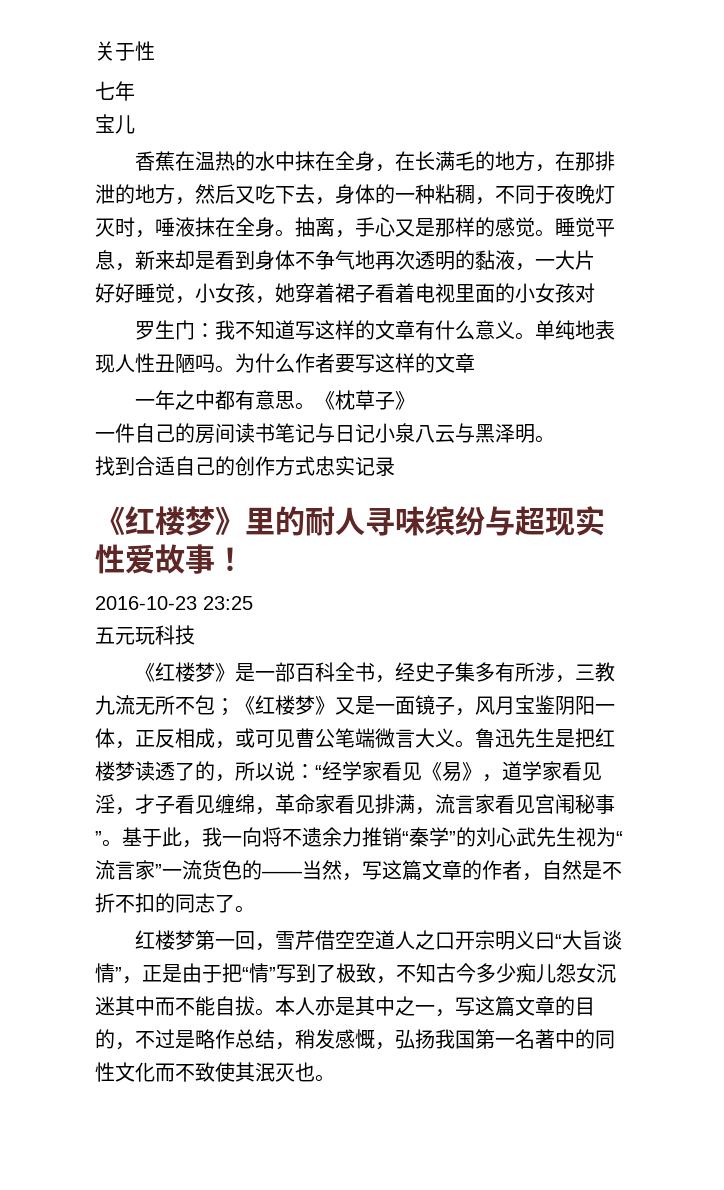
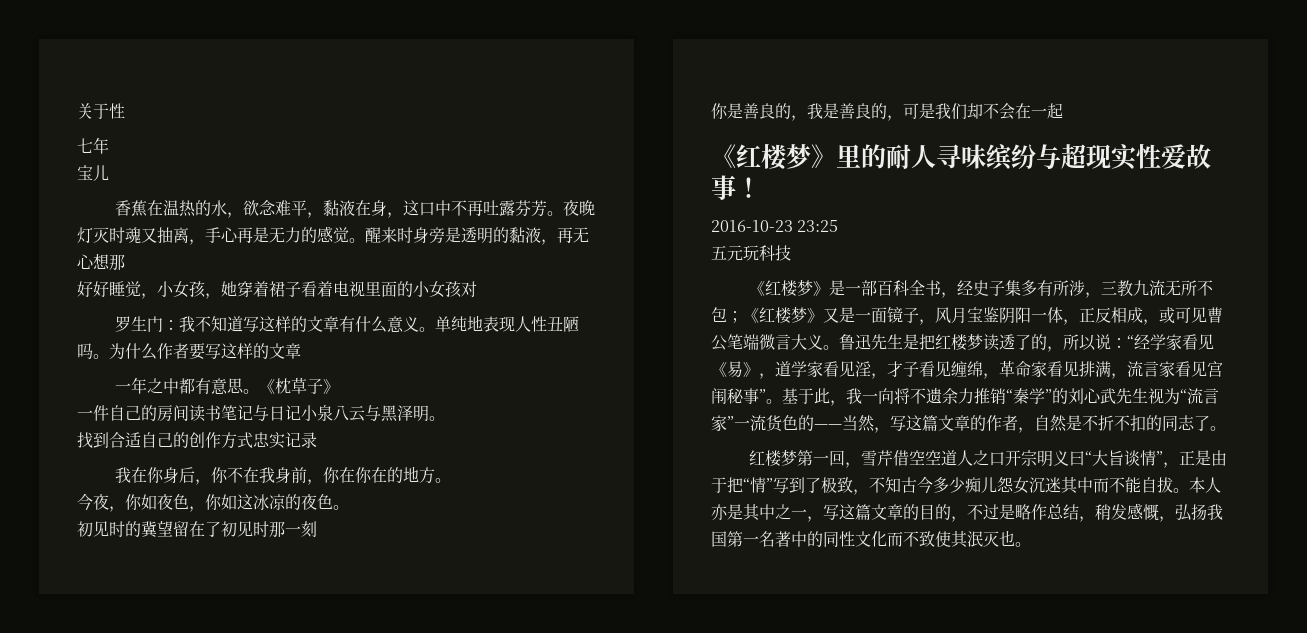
[275,151,616,172] [95,184,615,205] [95,217,615,238] [95,250,415,271] 中抹在全身，在长满毛的地方，在那排泄的地方，然后又吃下去，身体的一种粘稠，不同于夜晚灯灭时，唾液抹在全身。抽离，手心又是那样的感觉。睡觉平息，新来却是看到身体不争气地再次 -> [226,200,595,218] [77,226,461,245] ，欲念难平，黏液在身，这口中不再吐露芬芳。夜晚灯灭时魂又抽离，手心再是无力的感觉。醒来时身旁是
[535,250,595,270] 一大片 -> [557,227,589,243] [77,253,125,271] 再无心想那
(395, 466) none -> [114,466,451,485] [77,493,349,512] [77,520,317,538] [711,103,1063,121] // 我在你身后，你不在我身前，你在你在的地方。 // 今夜，你如夜色，你如这冰凉的夜色。 // 初见时的冀望留在了初见时那一刻 // 你是善良的，我是善良的，可是我们却不会在一起

